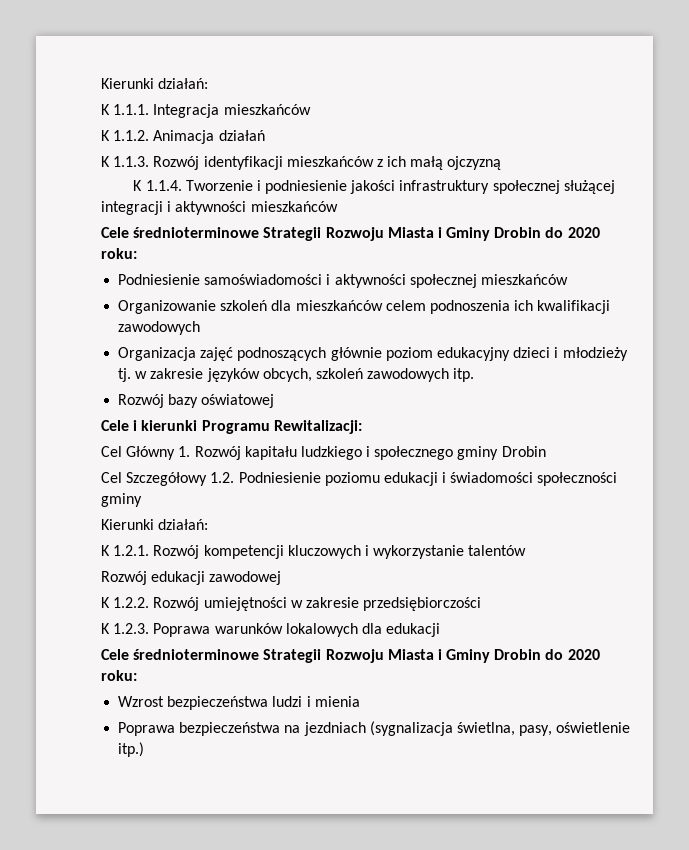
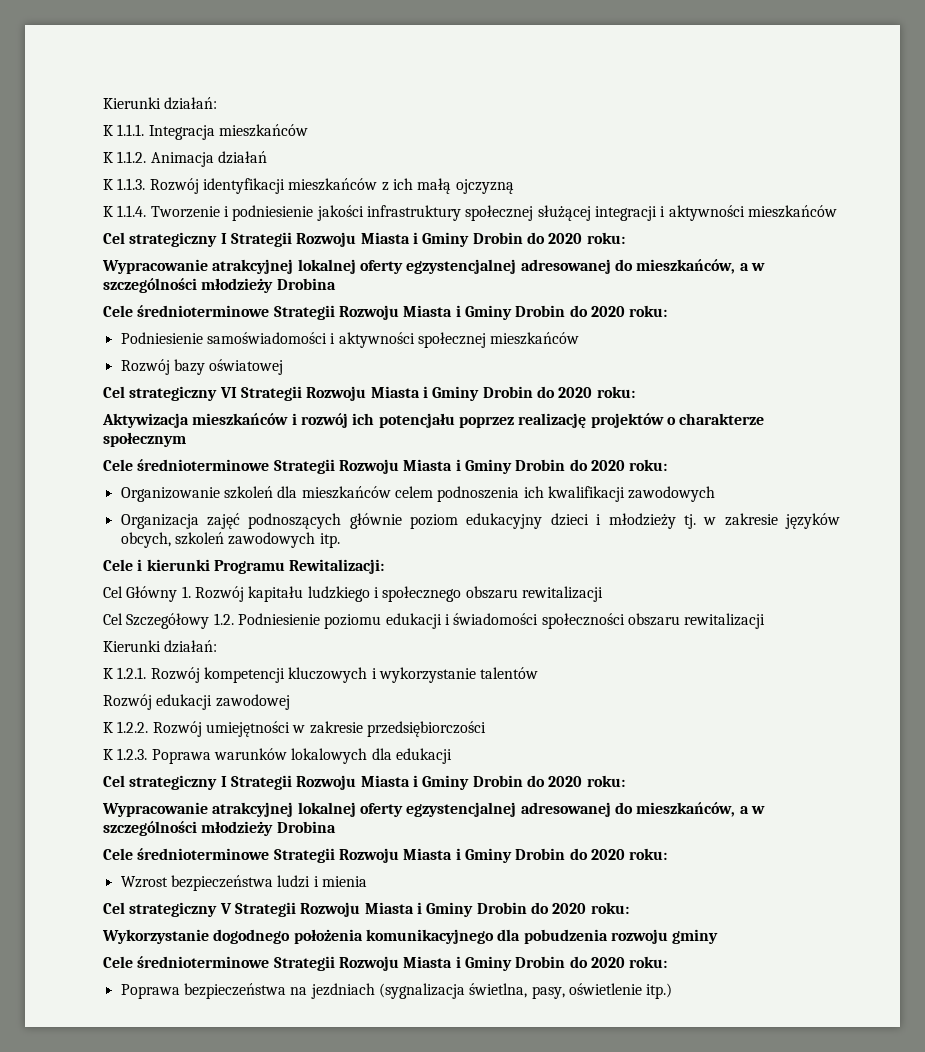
(338, 206) none -> [103,232,625,247] [102,259,765,274] [103,278,336,293] // Cel strategiczny I Strategii Rozwoju Miasta i Gminy Drobin do 2020 roku: // Wypracowanie atrakcyjnej lokalnej oferty egzystencjalnej adresowanej do mieszkańców, a w szczególności młodzieży Drobina
(568, 279) none -> [120,359,284,375] [103,386,635,401] [102,413,765,428] [103,432,186,447] [103,459,668,474] // Rozwój bazy oświatowej // Cel strategiczny VI Strategii Rozwoju Miasta i Gminy Drobin do 2020 roku: // Aktywizacja mieszkańców i rozwój ich potencjału poprzez realizację projektów o charakterze społecznym // Cele średnioterminowe Strategii Rozwoju Miasta i Gminy Drobin do 2020 roku:
[118,394,275,408] // Rozwój bazy oświatowej -> (340, 540) none
[457,446,546,460] gminy Drobin -> [465,586,603,602] obszaru rewitalizacji
[101,493,142,507] gminy -> [627,613,766,629] obszaru rewitalizacji
(441, 630) none -> [103,775,625,790] [102,802,765,817] [103,821,336,836] // Cel strategiczny I Strategii Rozwoju Miasta i Gminy Drobin do 2020 roku: // Wypracowanie atrakcyjnej lokalnej oferty egzystencjalnej adresowanej do mieszkańców, a w szczególności młodzieży Drobina
(360, 701) none -> [103,902,629,917] [102,929,719,944] [103,956,668,971] // Cel strategiczny V Strategii Rozwoju Miasta i Gminy Drobin do 2020 roku: // Wykorzystanie dogodnego położenia komunikacyjnego dla pobudzenia rozwoju gminy // Cele średnioterminowe Strategii Rozwoju Miasta i Gminy Drobin do 2020 roku:

